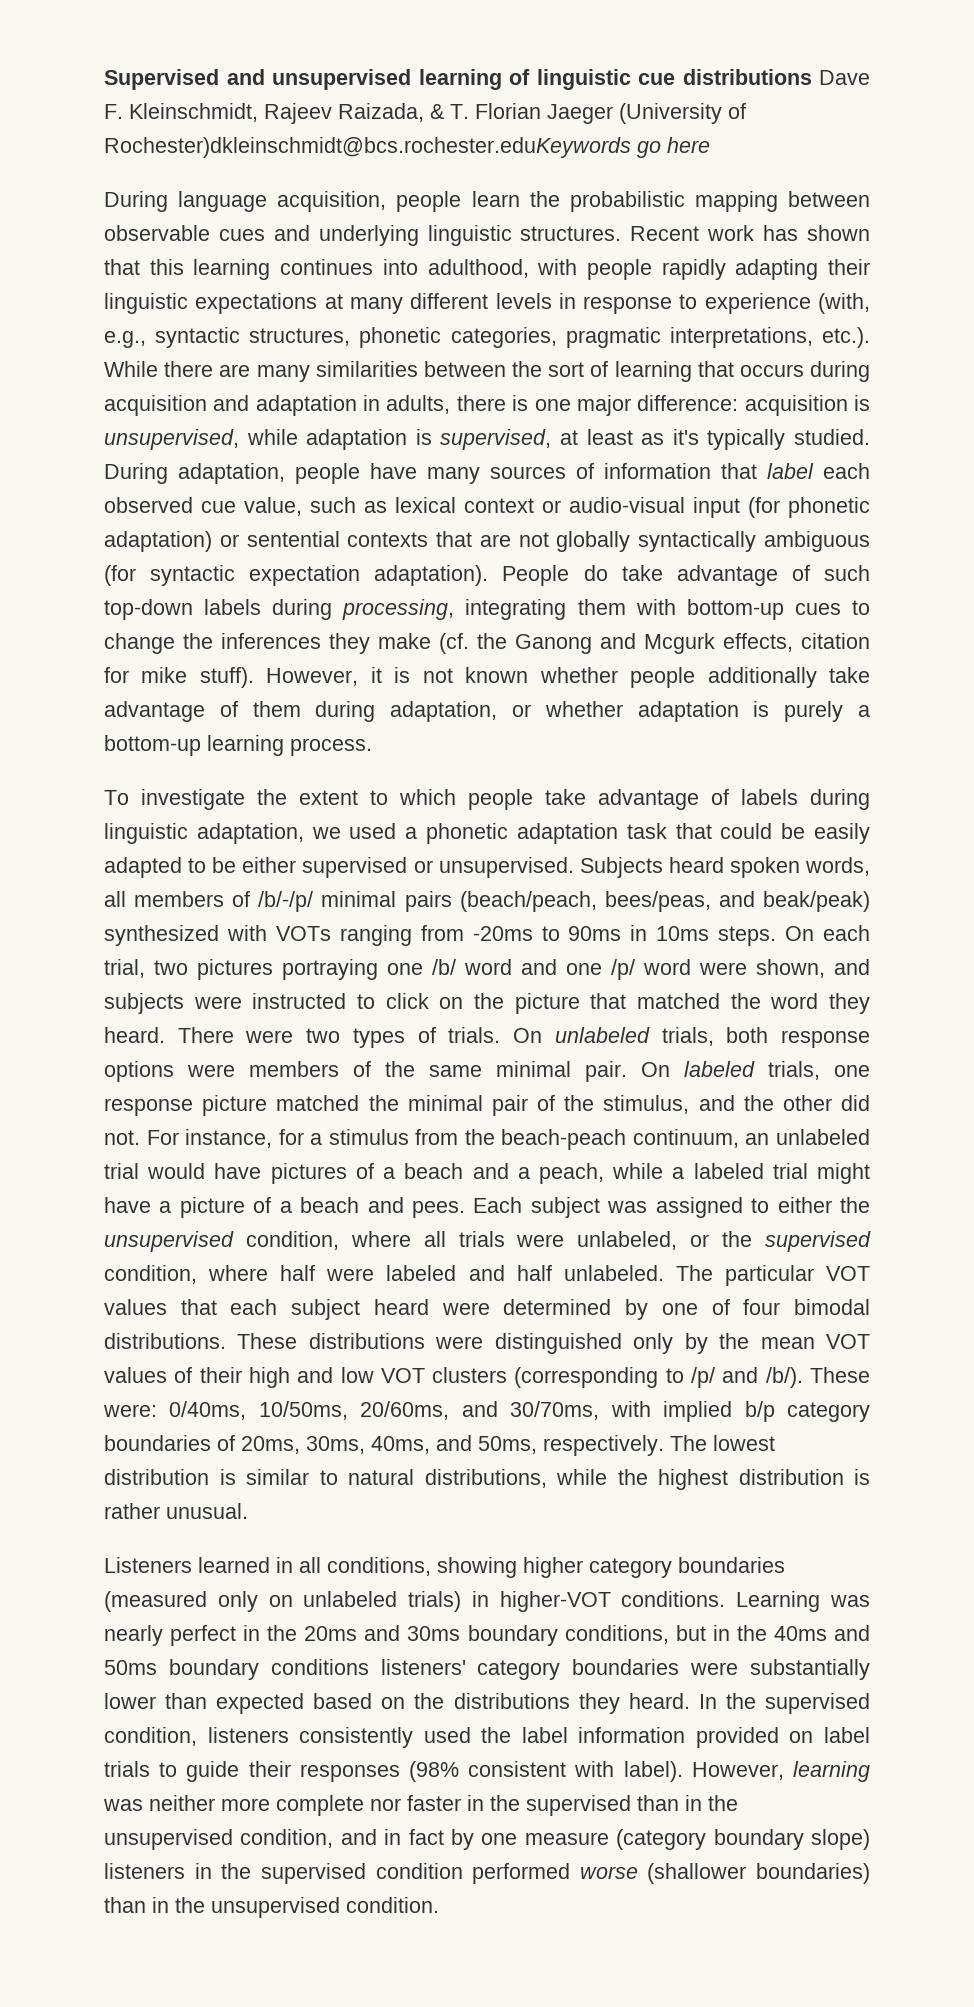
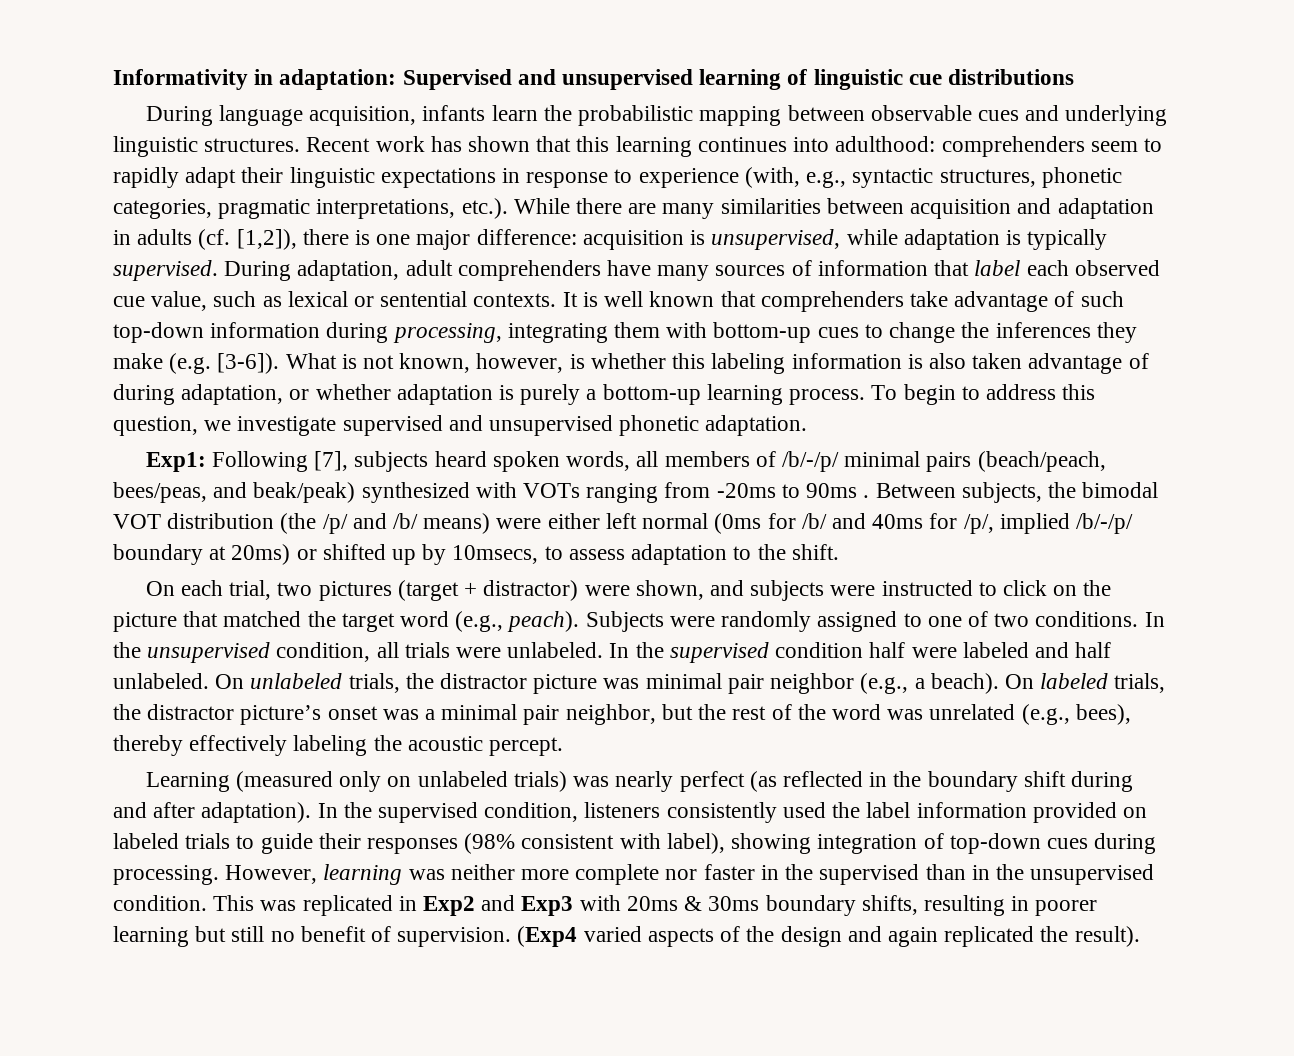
(104, 79) none -> [113,69,397,90] Informativity in adaptation:
[819,70,870,85] [104,103,746,124] [104,137,710,158] Dave F. Kleinschmidt, Rajeev Raizada, & T. Florian Jaeger (University of Rochester)dkleinschmidt@bcs.rochester.eduKeywords go here -> (1075, 77) none
[396,191,462,212] people -> [422,105,486,121] infants
[427,259,871,280] [104,293,552,314] adulthood, with people rapidly adapting their linguistic expectations at many different levels -> [835,136,1162,157] [113,167,496,188] adulthood: comprehenders seem to rapidly adapt their linguistic expectations
[512,361,870,382] the sort of learning that occurs during -> (904, 206) none
[386,395,451,414] adults, -> [137,229,297,250] adults (cf. [1,2]),
[440,429,871,450] [104,463,360,484] supervised, at least as it's typically studied. During adaptation, people -> [1027,229,1108,250] [113,260,601,281] typically supervised. During adaptation, adult comprehenders
[464,497,870,518] [104,531,870,552] [104,565,608,586] context or audio-visual input (for phonetic adaptation) or sentential contexts that are not globally syntactically ambiguous (for syntactic expectation adaptation). People do -> [354,291,904,312] or sentential contexts. It is well known that comprehenders
[204,599,262,615] labels -> [210,322,321,338] information
[439,633,870,654] [104,667,870,688] [104,701,301,722] (cf. the Ganong and Mcgurk effects, citation for mike stuff). However, it is not known whether people additionally take advantage of them -> [169,353,1149,374] (e.g. [3-6]). What is not known, however, is whether this labeling information is also taken advantage of
[104,789,870,810] [104,823,871,844] [104,857,663,878] // To investigate the extent to which people take advantage of labels during linguistic adaptation, we used a phonetic adaptation task that could be easily adapted to be either supervised or unsupervised. Subjects -> [871,384,1096,405] [113,415,808,436] [145,451,429,472] To begin to address this question, we investigate supervised and unsupervised phonetic adaptation. // Exp1: Following [7], subjects
[630,925,777,946] in 10ms steps. -> [863,482,1159,503] [113,513,1133,534] [113,544,839,565] . Between subjects, the bimodal VOT distribution (the /p/ and /b/ means) were either left normal (0ms for /b/ and 40ms for /p/, implied /b/-/p/ boundary at 20ms) or shifted up by 10msecs, to assess adaptation to the shift. //
[282,959,691,980] portraying one /b/ word and one /p/ word -> [397,580,579,601] (target + distractor)
[770,993,870,1014] [104,1027,871,1048] [104,1061,870,1082] [104,1095,870,1116] [104,1129,870,1150] [104,1163,870,1184] [104,1197,871,1218] [104,1231,411,1252] word they heard. There were two types of trials. On unlabeled trials, both response options were members of the same minimal pair. On labeled trials, one response picture matched the minimal pair of the stimulus, and the other did not. For instance, for a stimulus from the beach-peach continuum, an unlabeled trial would have pictures of a beach and a peach, while a labeled trial might have a picture of a beach and pees. Each subject was assigned to either the unsupervised condition, where -> [341,611,1165,632] [113,642,371,663] target word (e.g., peach). Subjects were randomly assigned to one of two conditions. In the unsupervised condition,
[577,1231,872,1252] [104,1265,269,1284] unlabeled, or the supervised condition, where -> [507,642,864,663] unlabeled. In the supervised condition
[675,1265,871,1286] [104,1299,871,1320] [104,1333,871,1354] [104,1367,870,1388] [103,1401,871,1422] [104,1435,775,1456] [104,1469,870,1490] [104,1503,248,1519] [104,1557,785,1578] The particular VOT values that each subject heard were determined by one of four bimodal distributions. These distributions were distinguished only by the mean VOT values of their high and low VOT clusters (corresponding to /p/ and /b/). These were: 0/40ms, 10/50ms, 20/60ms, and 30/70ms, with implied b/p category boundaries of 20ms, 30ms, 40ms, and 50ms, respectively. The lowest distribution is similar to natural distributions, while the highest distribution is rather unusual. // Listeners learned in all conditions, showing higher category boundaries -> [215,673,1166,694] [113,704,1131,725] [113,735,564,756] [145,772,230,792] On unlabeled trials, the distractor picture was minimal pair neighbor (e.g., a beach). On labeled trials, the distractor picture’s onset was a minimal pair neighbor, but the rest of the word was unrelated (e.g., bees), thereby effectively labeling the acoustic percept. // Learning
[471,1591,871,1612] [104,1625,871,1646] [104,1659,870,1680] [104,1693,690,1714] in higher-VOT conditions. Learning was nearly perfect in the 20ms and 30ms boundary conditions, but in the 40ms and 50ms boundary conditions listeners' category boundaries were substantially lower than expected based on the distributions they heard. -> [573,771,1134,792] [113,802,312,823] was nearly perfect (as reflected in the boundary shift during and after adaptation).
[823,1727,870,1743] label -> [113,833,179,849] labeled
[623,1761,683,1782] label). -> [666,833,1157,854] [113,865,219,885] label), showing integration of top-down cues during processing.
[240,1829,870,1850] [104,1863,870,1884] [104,1897,439,1918] condition, and in fact by one measure (category boundary slope) listeners in the supervised condition performed worse (shallower boundaries) than in the unsupervised condition. -> [113,895,1098,916] [113,926,1140,947] condition. This was replicated in Exp2 and Exp3 with 20ms & 30ms boundary shifts, resulting in poorer learning but still no benefit of supervision. (Exp4 varied aspects of the design and again replicated the result).

